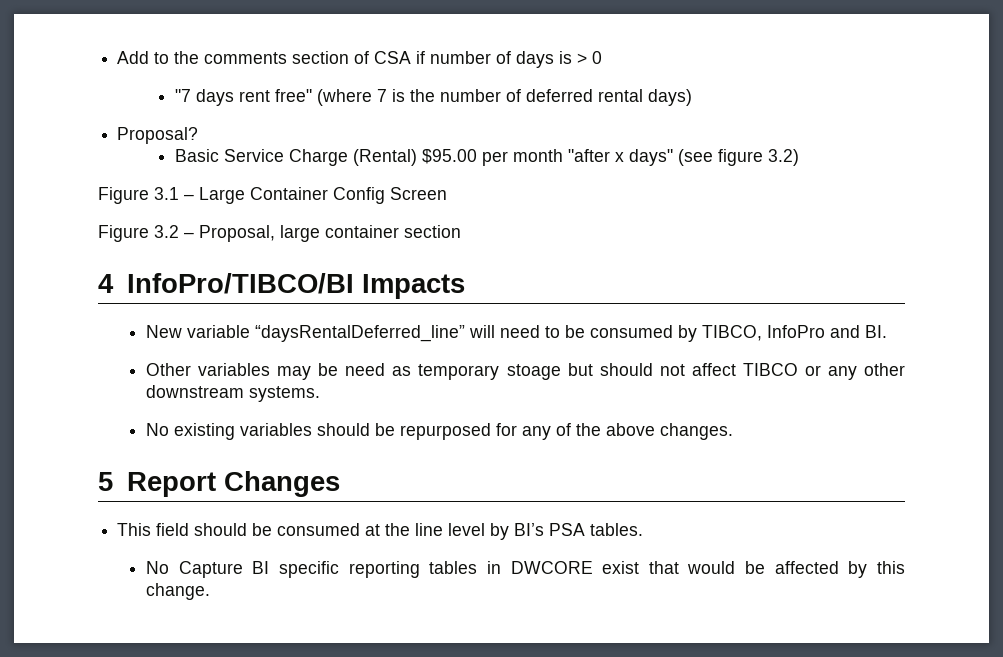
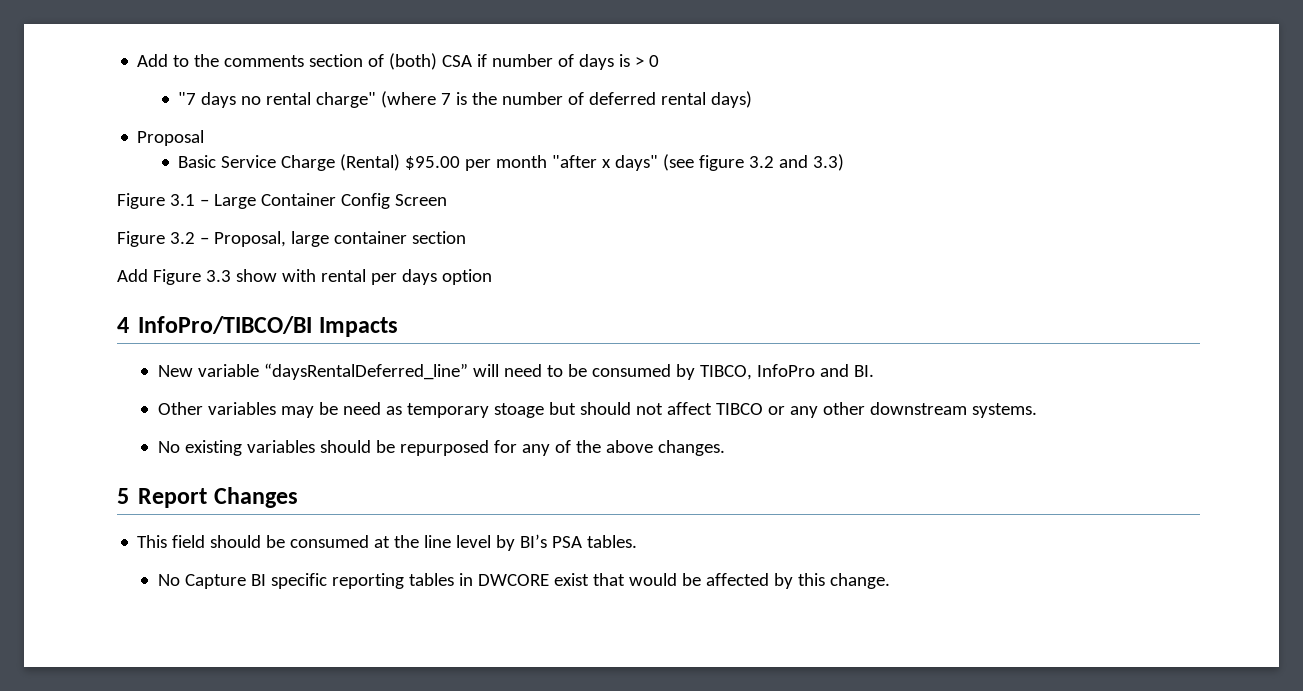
(370, 57) none -> [389,53,438,70] (both)
[238,89,312,102] rent free" -> [241,92,377,108] no rental charge"
[117,127,199,144] Proposal? -> [137,130,205,146] Proposal
[767,149,799,166] 3.2) -> [749,154,845,171] 3.2 and 3.3)
(461, 231) none -> [117,269,492,285] // Add Figure 3.3 show with rental per days option

